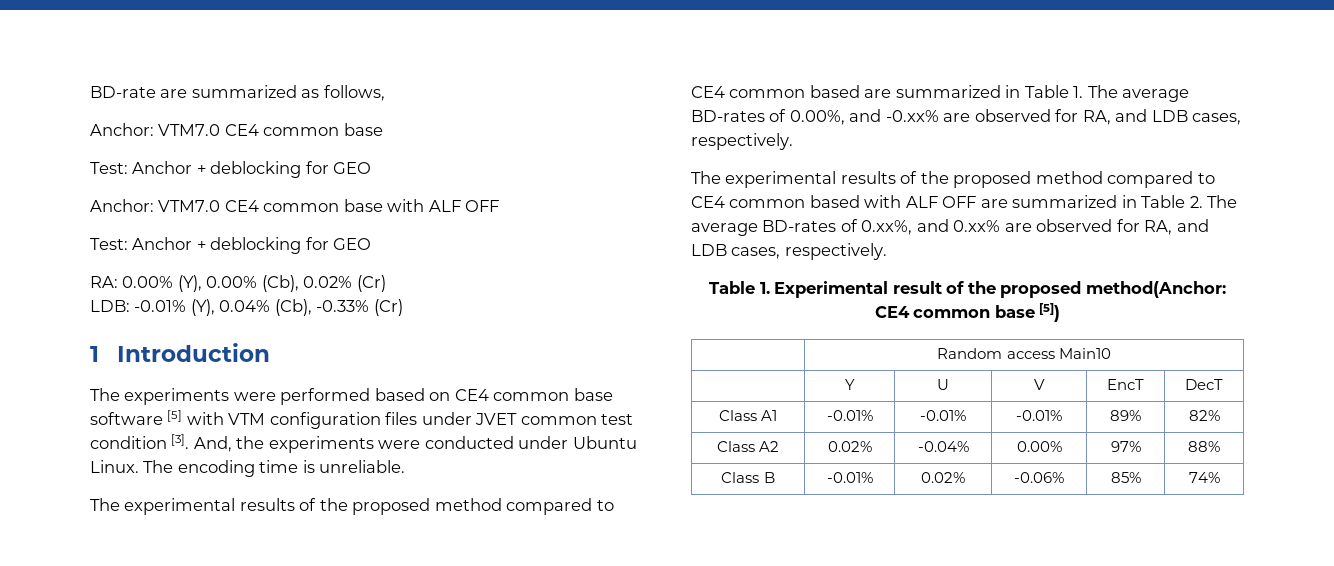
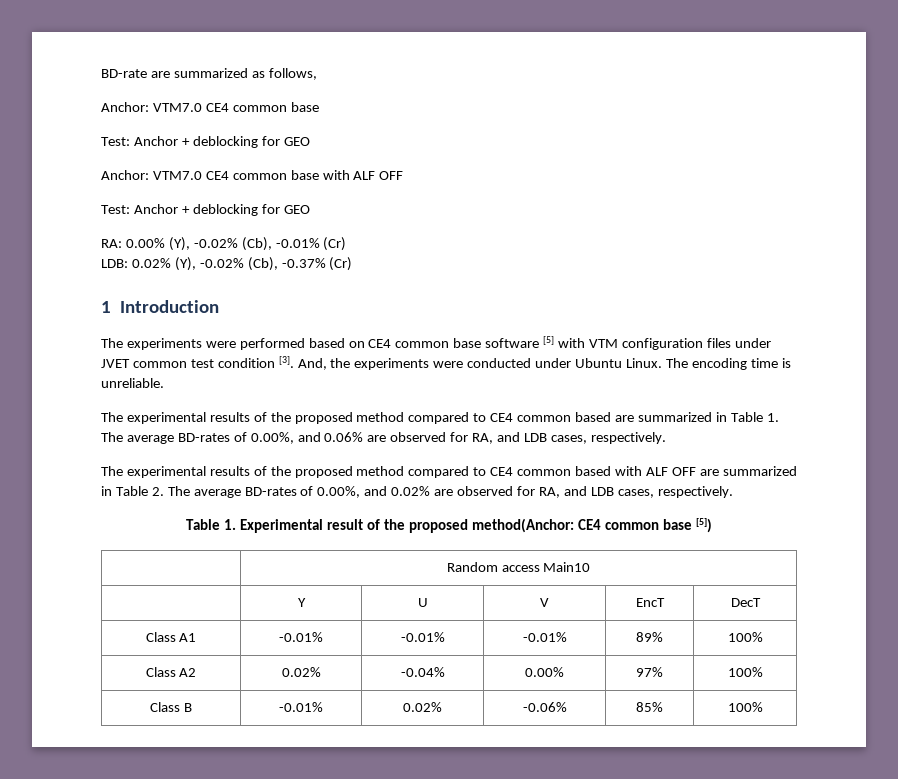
[206,275,353,292] 0.00% (Cb), 0.02% -> [193,237,320,251] -0.02% (Cb), -0.01%
[134,299,370,316] -0.01% (Y), 0.04% (Cb), -0.33% -> [131,257,326,271] 0.02% (Y), -0.02% (Cb), -0.37%
[885,110,939,122] -0.xx% -> [324,432,364,442] 0.06%
[861,219,1001,235] 0.xx%, and 0.xx% -> [317,486,431,498] 0.00%, and 0.02%
[1188,410,1220,421] 82% -> [727,632,763,642] 100%
[1188,441,1220,452] 88% -> [727,667,763,677] 100%
[1188,472,1220,483] 74% -> [727,702,763,712] 100%

